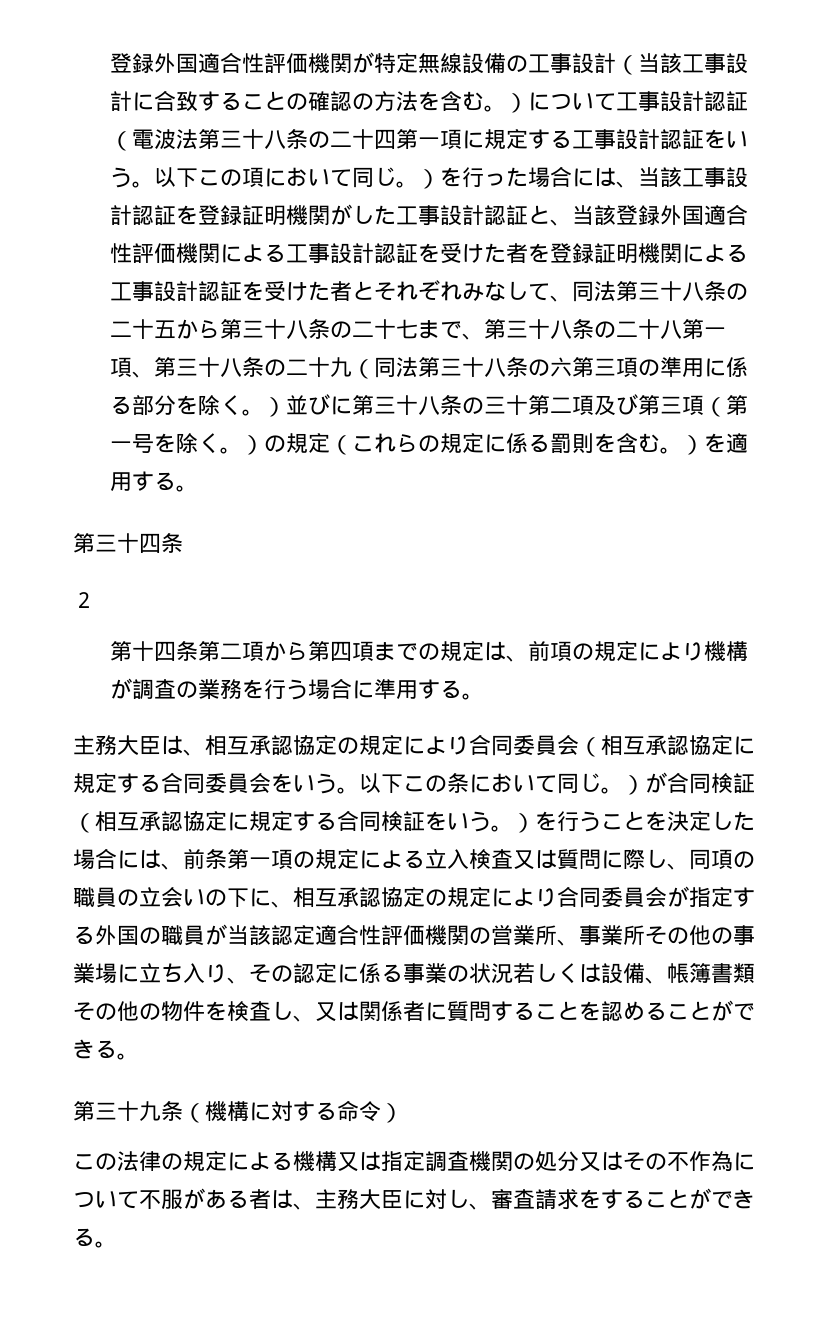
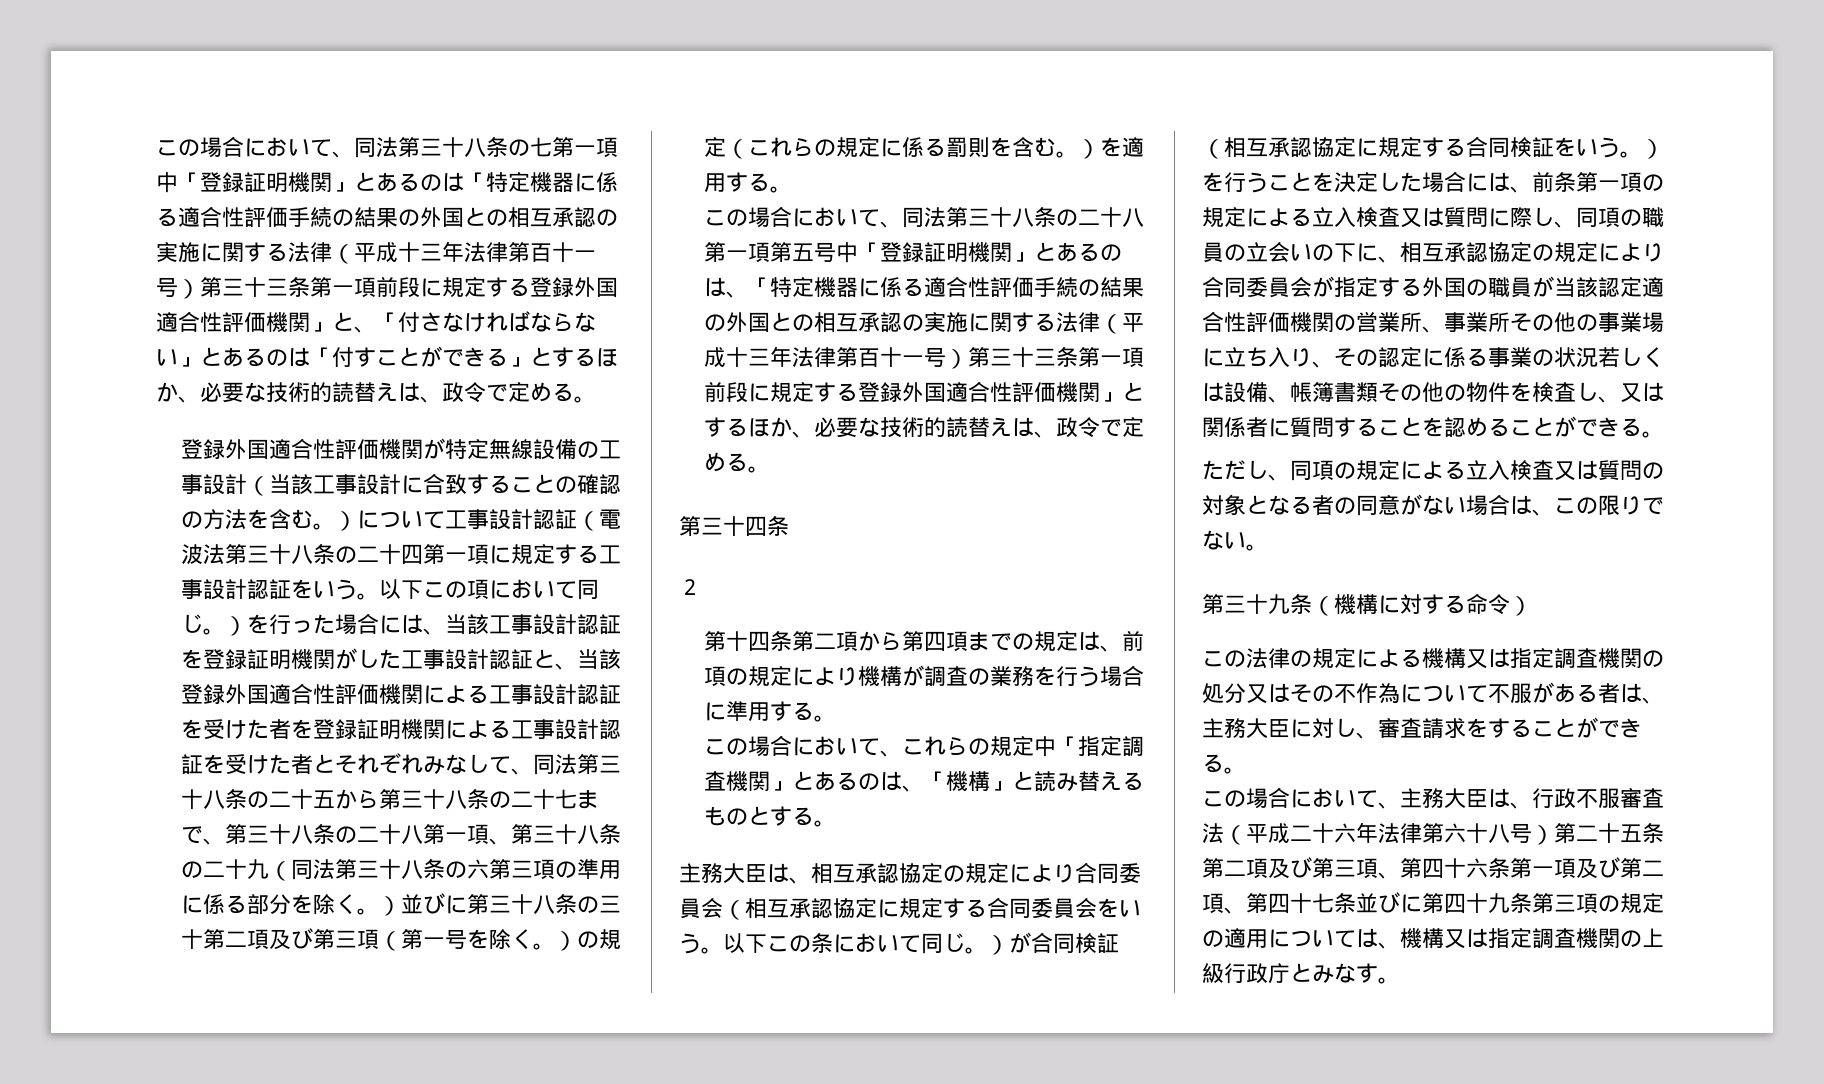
(109, 63) none -> [156,136,618,158] [156,172,618,193] [156,206,618,228] [156,241,596,264] [156,276,618,299] [156,311,596,333] [156,346,618,367] [156,382,596,403] この場合において、同法第三十八条の七第一項中「登録証明機関」とあるのは「特定機器に係る適合性評価手続の結果の外国との相互承認の実施に関する法律（平成十三年法律第百十一号）第三十三条第一項前段に規定する登録外国適合性評価機関」と、「付さなければならない」とあるのは「付すことができる」とするほか、必要な技術的読替えは、政令で定める。 //
(198, 488) none -> [704,206,1145,228] [704,242,1123,263] [704,276,1145,298] [704,312,1145,334] [704,346,1145,369] [704,381,1145,403] [704,417,1145,438] [704,452,771,473] // この場合において、同法第三十八条の二十八第一項第五号中「登録証明機関」とあるのは、「特定機器に係る適合性評価手続の結果の外国との相互承認の実施に関する法律（平成十三年法律第百十一号）第三十三条第一項前段に規定する登録外国適合性評価機関」とするほか、必要な技術的読替えは、政令で定める。
(484, 696) none -> [704,735,1145,757] [704,771,1145,792] [704,806,837,827] // この場合において、これらの規定中「指定調査機関」とあるのは、「機構」と読み替えるものとする。
(139, 1056) none -> [1202,460,1664,481] [1202,494,1664,516] [1202,530,1268,551] // ただし、同項の規定による立入検査又は質問の対象となる者の同意がない場合は、この限りでない。
(117, 1244) none -> [1202,787,1664,809] [1202,822,1664,845] [1202,857,1664,879] [1202,892,1664,914] [1202,927,1664,949] [1202,963,1400,984] // この場合において、主務大臣は、行政不服審査法（平成二十六年法律第六十八号）第二十五条第二項及び第三項、第四十六条第一項及び第二項、第四十七条並びに第四十九条第三項の規定の適用については、機構又は指定調査機関の上級行政庁とみなす。

